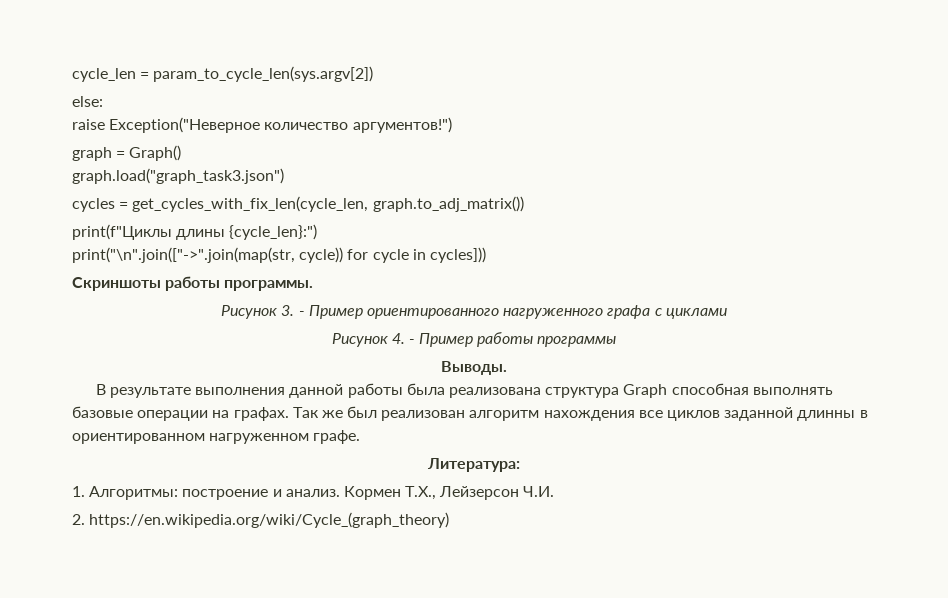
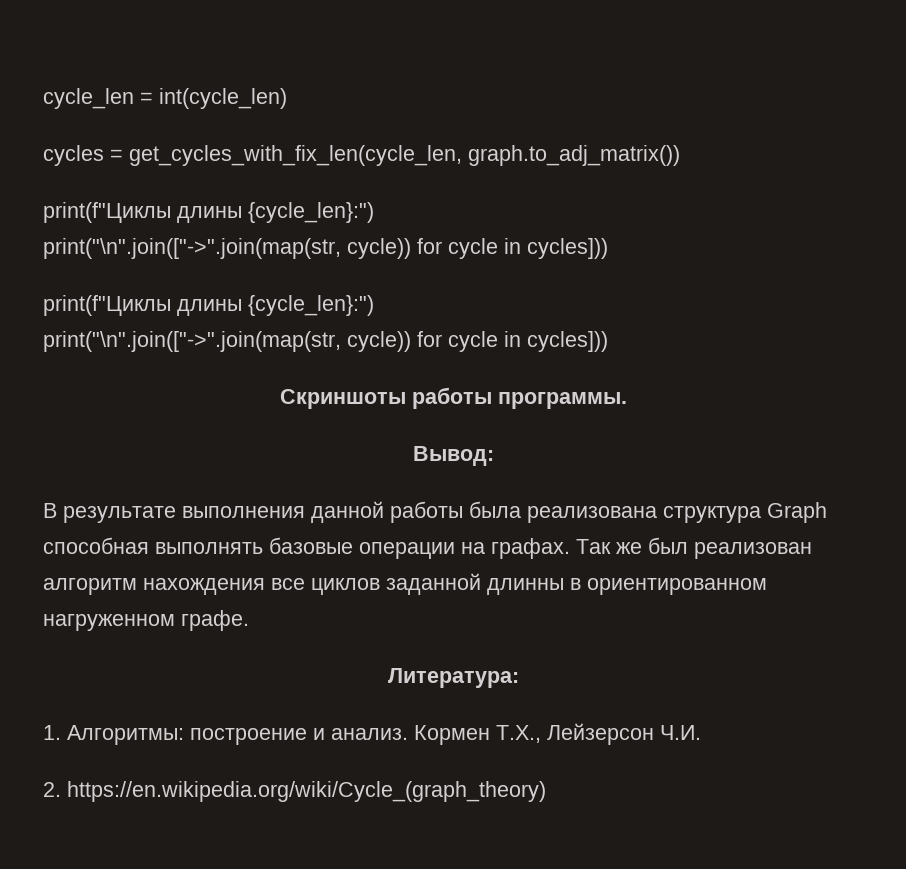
[153,66,374,82] [72,96,103,107] [72,117,452,133] [72,145,182,161] [72,168,284,184] param_to_cycle_len(sys.argv[2]) // else: // raise Exception("Неверное количество аргументов!") // graph = Graph() // graph.load("graph_task3.json") -> [159,88,287,109] int(cycle_len)
[72,276,314,291] [221,305,727,319] [331,332,617,347] [441,361,507,375] Скриншоты работы программы. // Рисунок 3. - Пример ориентированного нагруженного графа с циклами // Рисунок 4. - Пример работы программы // Выводы. -> [43,295,374,316] [43,331,608,352] [279,387,627,409] [412,446,494,466] print(f"Циклы длины {cycle_len}:") // print("\n".join(["->".join(map(str, cycle)) for cycle in cycles])) // Скриншоты работы программы. // Вывод:

